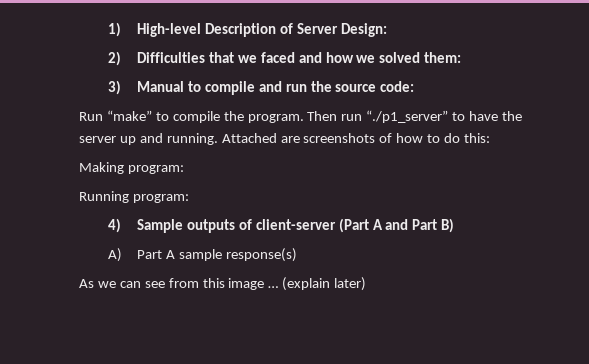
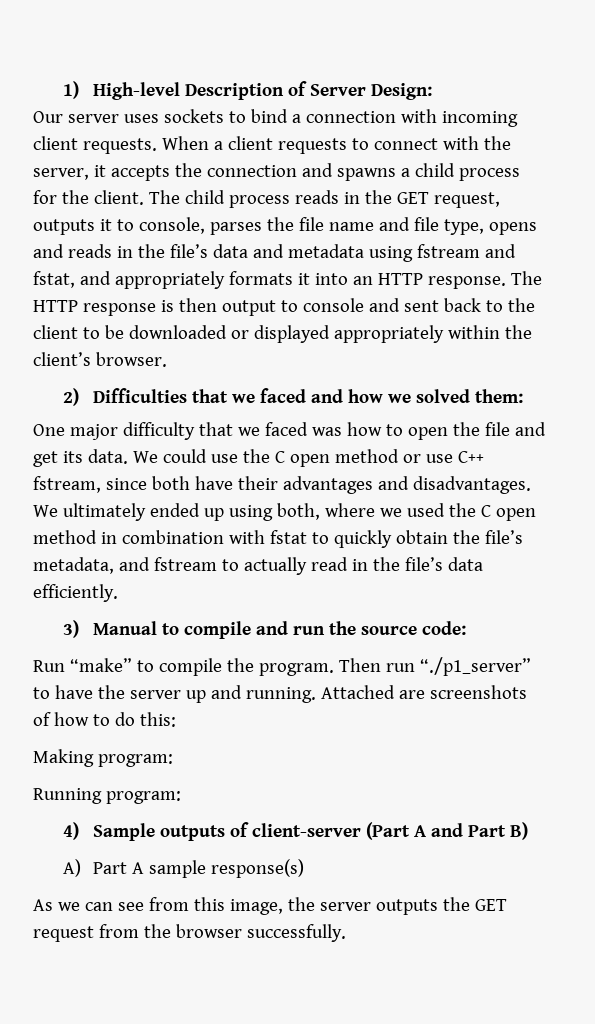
(387, 30) none -> [33,109,518,127] [33,136,511,154] [33,163,520,181] [33,190,500,208] [33,217,537,235] [33,244,516,262] [33,271,542,289] [33,298,535,316] [33,325,532,343] [33,352,167,367] // Our server uses sockets to bind a connection with incoming client requests. When a client requests to connect with the server, it accepts the connection and spawns a child process for the client. The child process reads in the GET request, outputs it to console, parses the file name and file type, opens and reads in the file’s data and metadata using fstream and fstat, and appropriately formats it into an HTTP response. The HTTP response is then output to console and sent back to the client to be downloaded or displayed appropriately within the client’s browser.
(462, 57) none -> [33,422,546,440] [33,449,484,467] [33,476,531,494] [33,503,536,521] [33,530,523,548] [33,557,483,575] [33,584,118,602] // One major difficulty that we faced was how to open the file and get its data. We could use the C open method or use C++ fstream, since both have their advantages and disadvantages. We ultimately ended up using both, where we used the C open method in combination with fstat to quickly obtain the file’s metadata, and fstream to actually read in the file’s data efficiently.
[228,277,367,291] image … (explain later) -> [229,897,507,915] [33,924,346,942] image, the server outputs the GET request from the browser successfully.

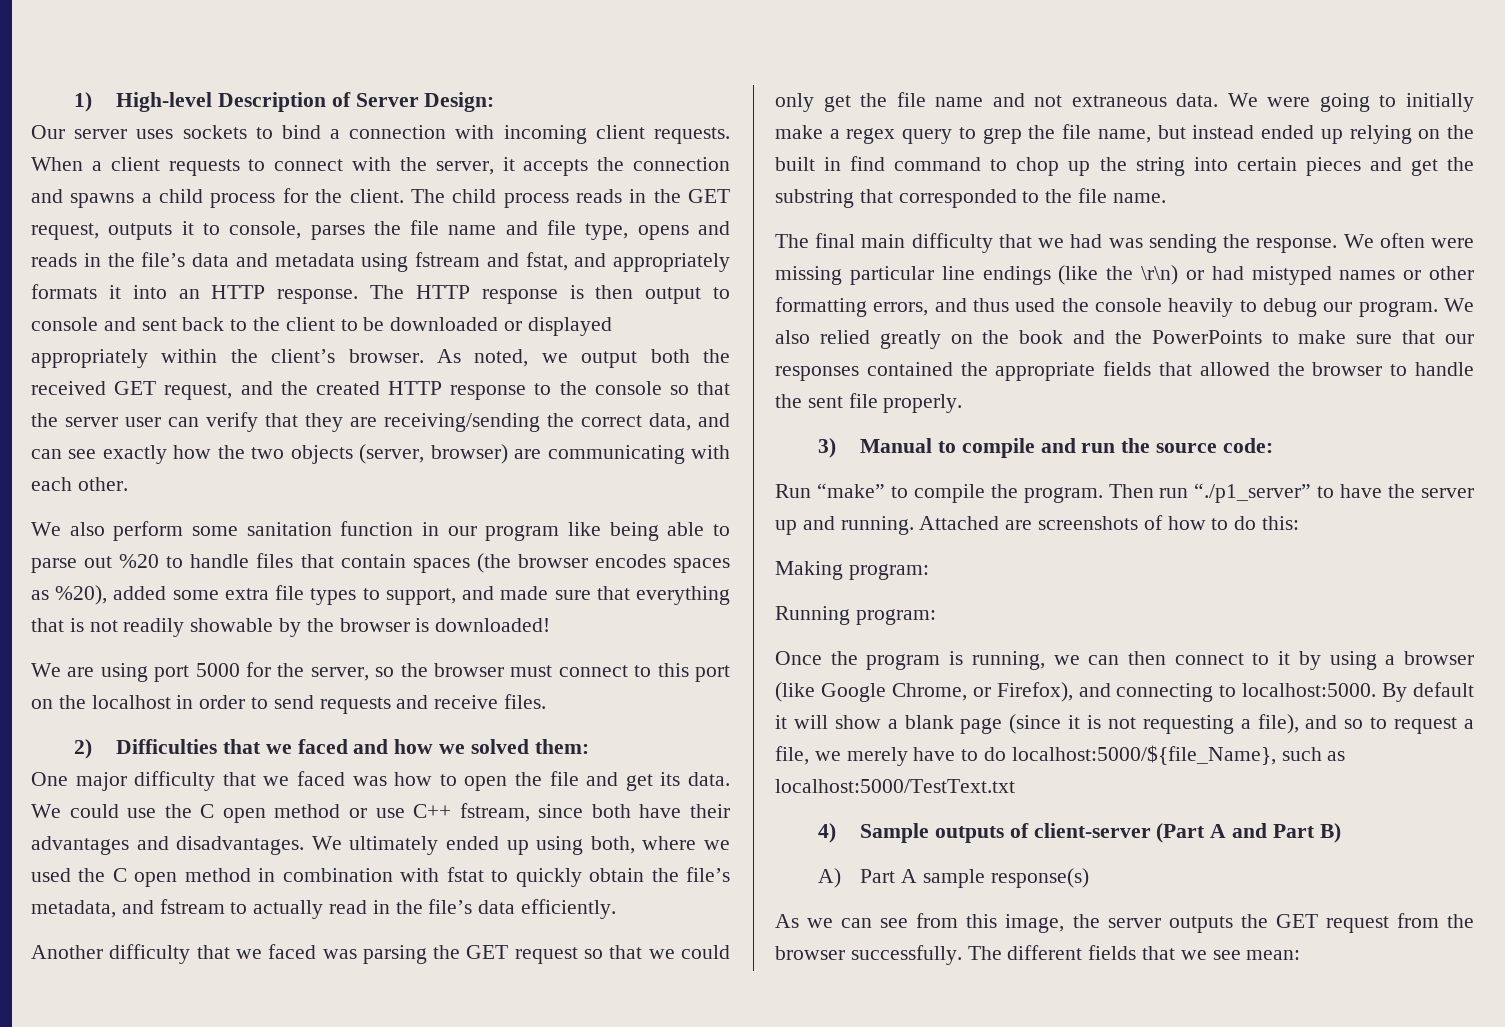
(167, 359) none -> [437,349,730,368] [31,381,730,400] [31,412,730,432] [31,444,730,464] [31,477,128,491] [31,521,730,541] [31,553,730,573] [31,585,731,605] [31,618,551,637] [31,662,730,682] [31,694,547,714] As noted, we output both the received GET request, and the created HTTP response to the console so that the server user can verify that they are receiving/sending the correct data, and can see exactly how the two objects (server, browser) are communicating with each other. // We also perform some sanitation function in our program like being able to parse out %20 to handle files that contain spaces (the browser encodes spaces as %20), added some extra file types to support, and made sure that everything that is not readily showable by the browser is downloaded! // We are using port 5000 for the server, so the browser must connect to this port on the localhost in order to send requests and receive files.
(118, 593) none -> [31,944,730,964] [775,92,1474,112] [775,124,1474,144] [775,156,1474,176] [775,188,1166,208] [775,233,1474,253] [775,265,1474,285] [775,297,1474,317] [775,330,1474,349] [775,361,1474,381] [775,393,963,413] // Another difficulty that we faced was parsing the GET request so that we could only get the file name and not extraneous data. We were going to initially make a regex query to grep the file name, but instead ended up relying on the built in find command to chop up the string into certain pieces and get the substring that corresponded to the file name. // The final main difficulty that we had was sending the response. We often were missing particular line endings (like the \r\n) or had mistyped names or other formatting errors, and thus used the console heavily to debug our program. We also relied greatly on the book and the PowerPoints to make sure that our responses contained the appropriate fields that allowed the browser to handle the sent file properly.
(181, 797) none -> [775,651,1474,670] [775,682,1474,702] [775,714,1474,734] [775,745,1346,766] [775,779,1015,793] // Once the program is running, we can then connect to it by using a browser (like Google Chrome, or Firefox), and connecting to localhost:5000. By default it will show a blank page (since it is not requesting a file), and so to request a file, we merely have to do localhost:5000/${file_Name}, such as localhost:5000/TestText.txt
(346, 933) none -> [967,945,1301,960] The different fields that we see mean:

